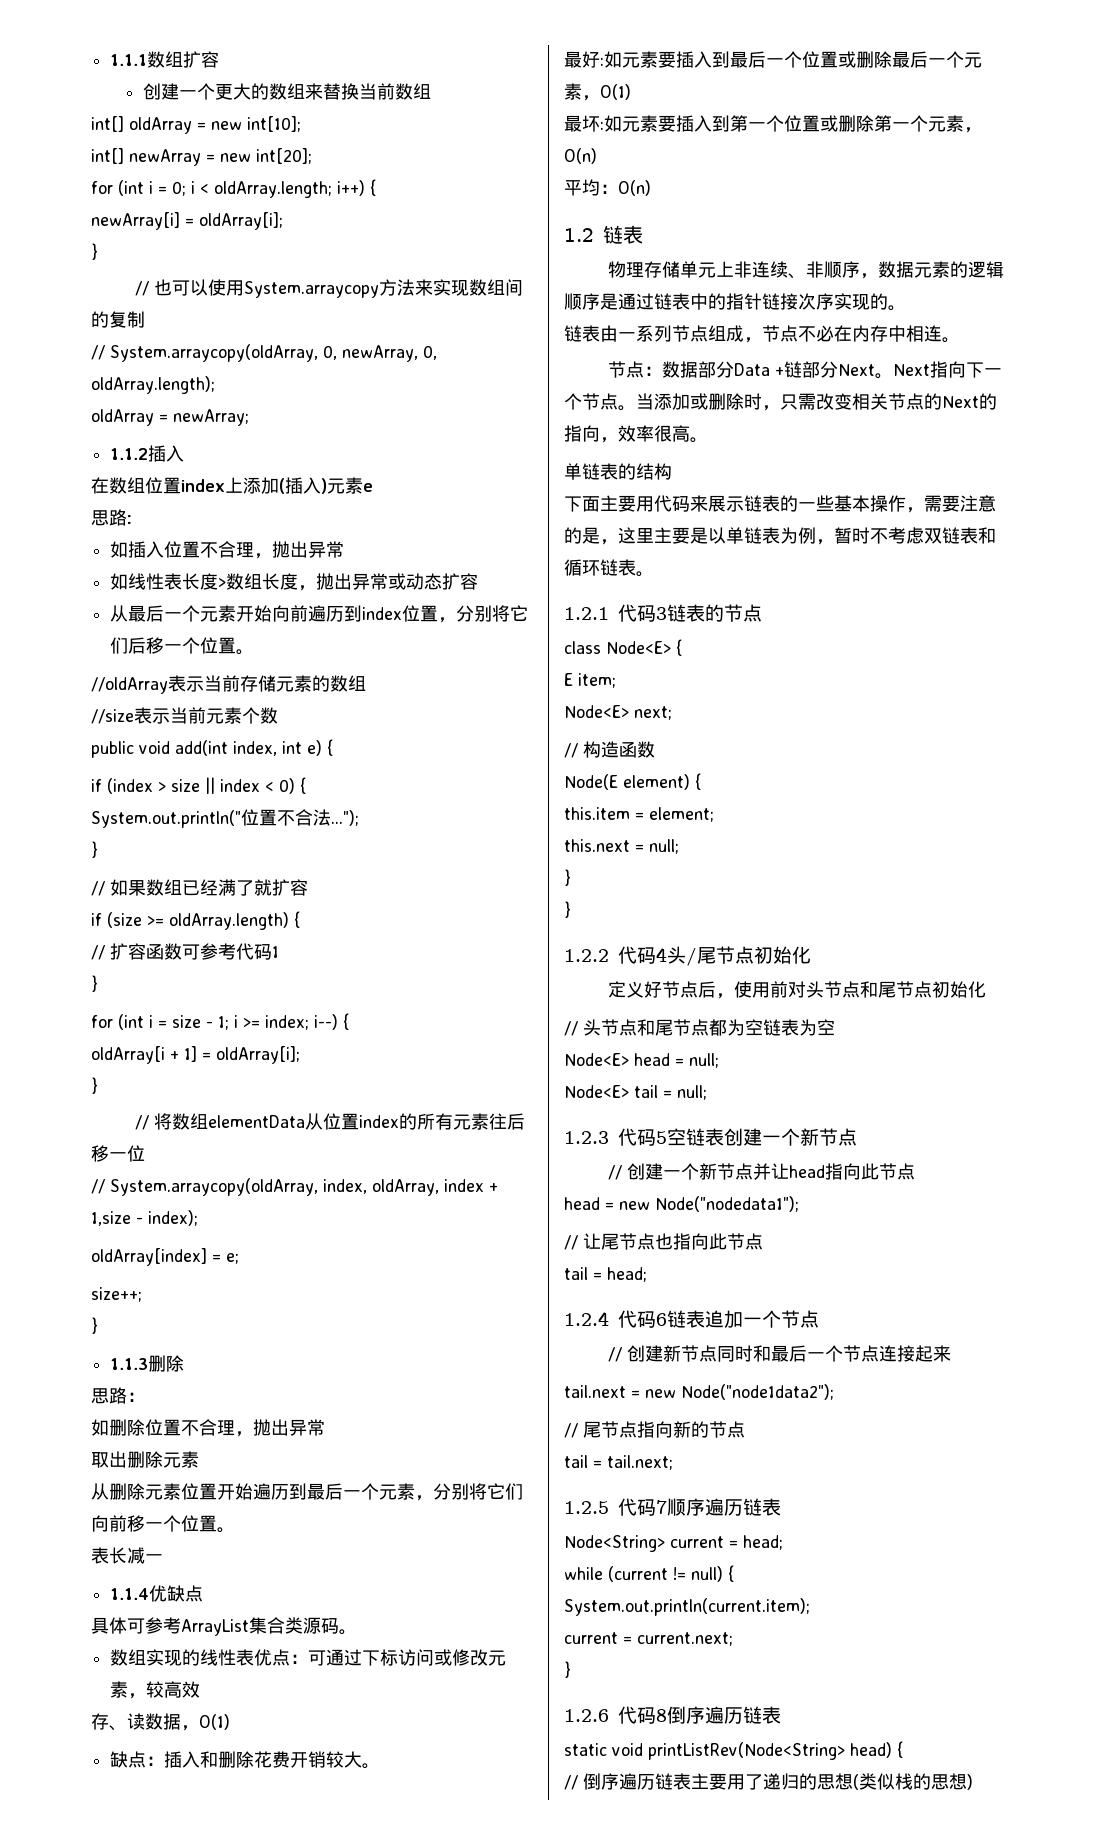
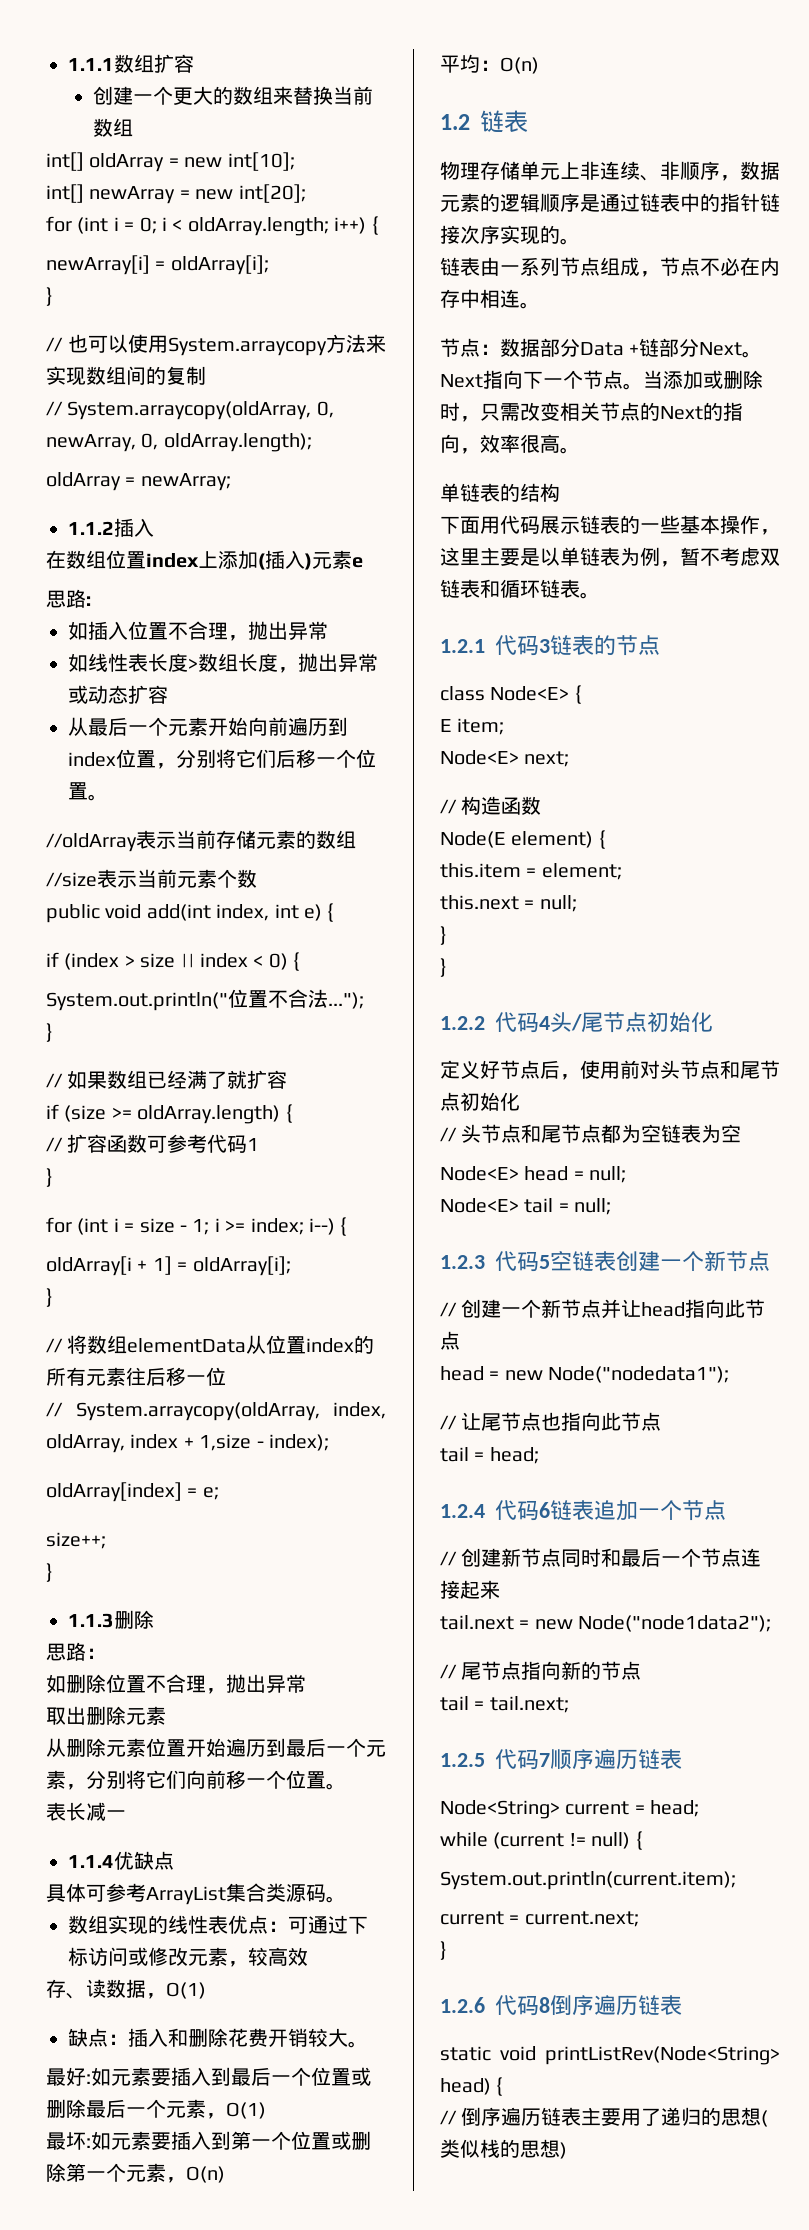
[600,495,708,512] 主要用代码来 -> [480,515,540,534] 用代码
[924,495,996,512] [564,527,618,545] 需要注意的是， -> (780, 532) none
[852,527,870,544] 时 -> (700, 556) none

